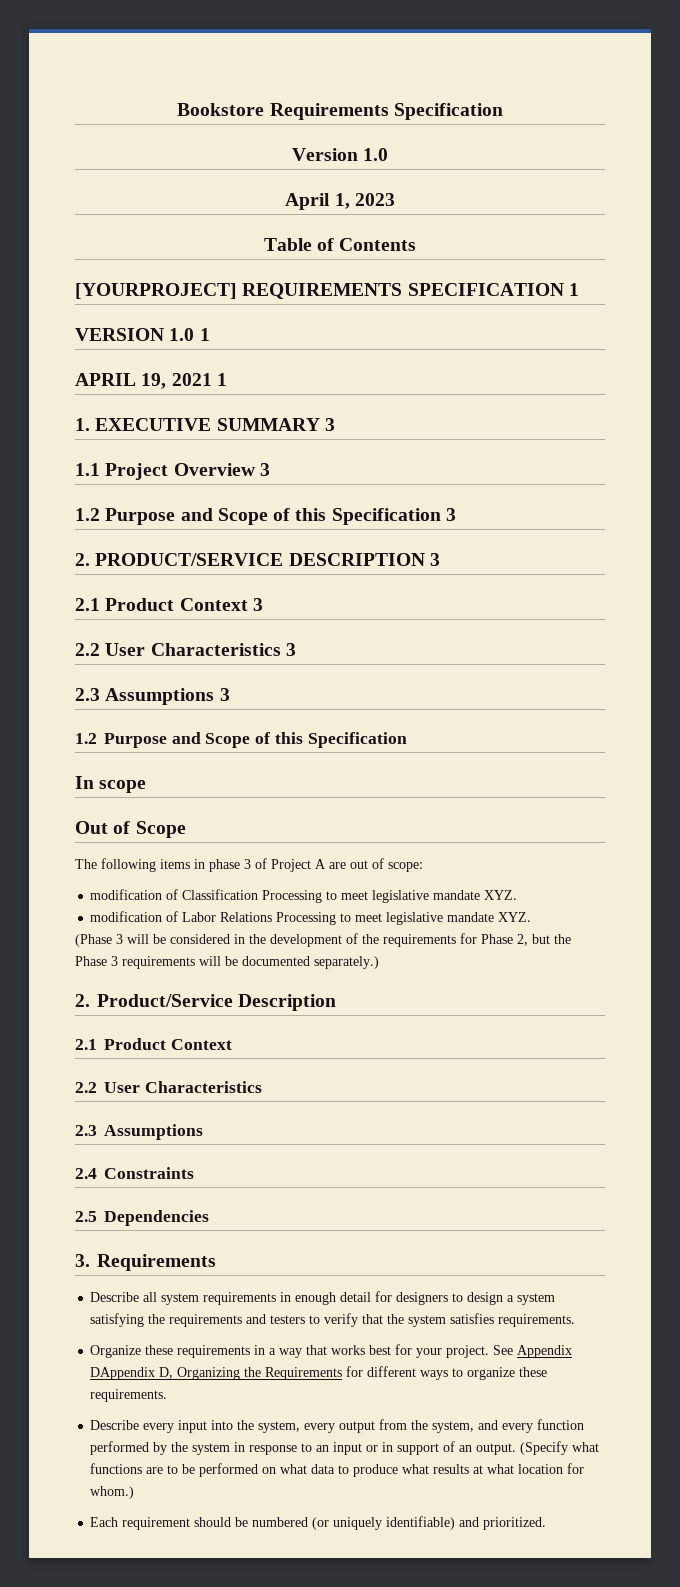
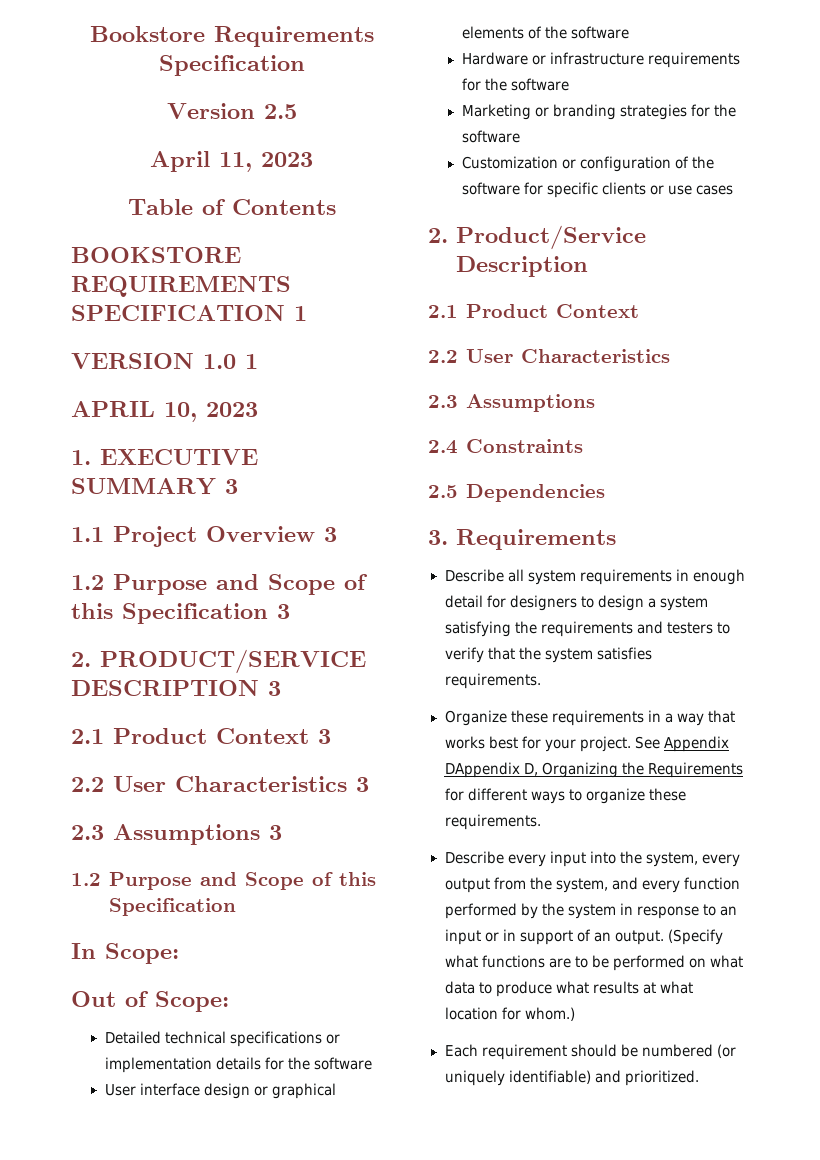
[363,148,389,161] 1.0 -> [263,104,297,119] 2.5
[334,193,350,209] 1, -> [219,152,252,172] 11,
[75,283,237,299] [YOURPROJECT] -> [71,247,241,263] BOOKSTORE
[141,373,227,389] 19, 2021 1 -> [164,402,258,422] 10, 2023
[99,780,147,793] scope -> [105,943,179,964] Scope:
[135,821,186,838] [75,858,423,872] [90,889,518,903] [90,911,532,925] [75,933,571,947] [75,956,379,969] Scope // The following items in phase 3 of Project A are out of scope: // modification of Classification Processing to meet legislative mandate XYZ. // modification of Labor Relations Processing to meet legislative mandate XYZ. // (Phase 3 will be considered in the development of the requirements for Phase 2, but the Phase 3 requirements will be documented separately.) -> [155,991,229,1012] [104,1031,341,1047] [104,1057,373,1073] [104,1083,337,1099] [461,26,630,39] [461,52,741,68] [461,78,569,91] [461,104,737,120] [461,130,520,143] [461,156,715,172] [461,182,734,198] Scope: // Detailed technical specifications or implementation details for the software // User interface design or graphical elements of the software // Hardware or infrastructure requirements for the software // Marketing or branding strategies for the software // Customization or configuration of the software for specific clients or use cases

